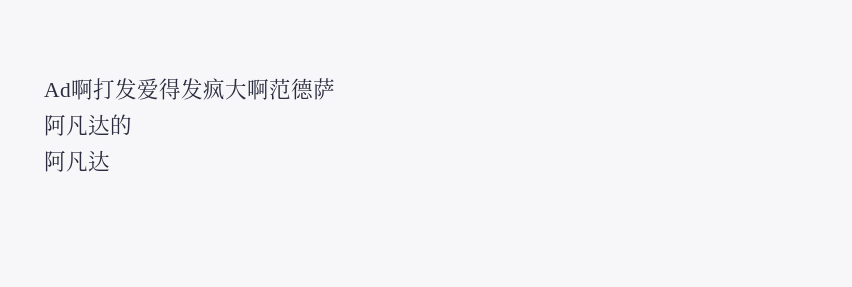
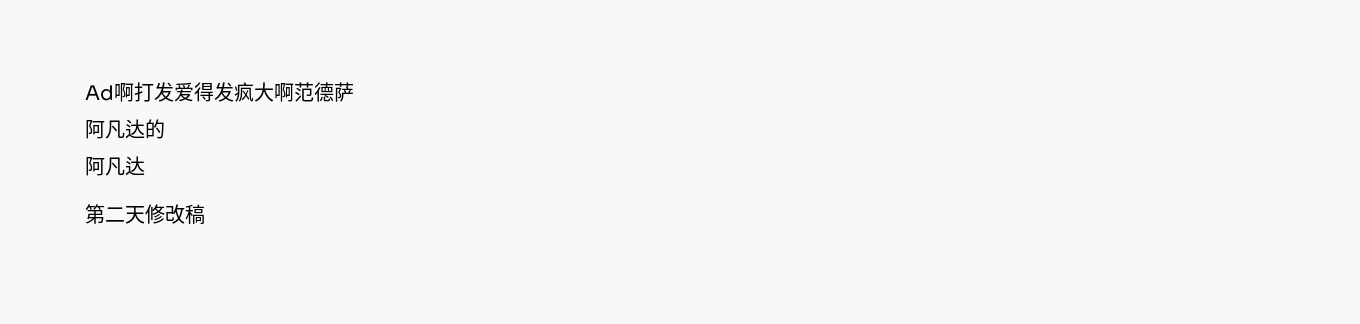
(110, 161) none -> [85,204,205,225] // 第二天修改稿

